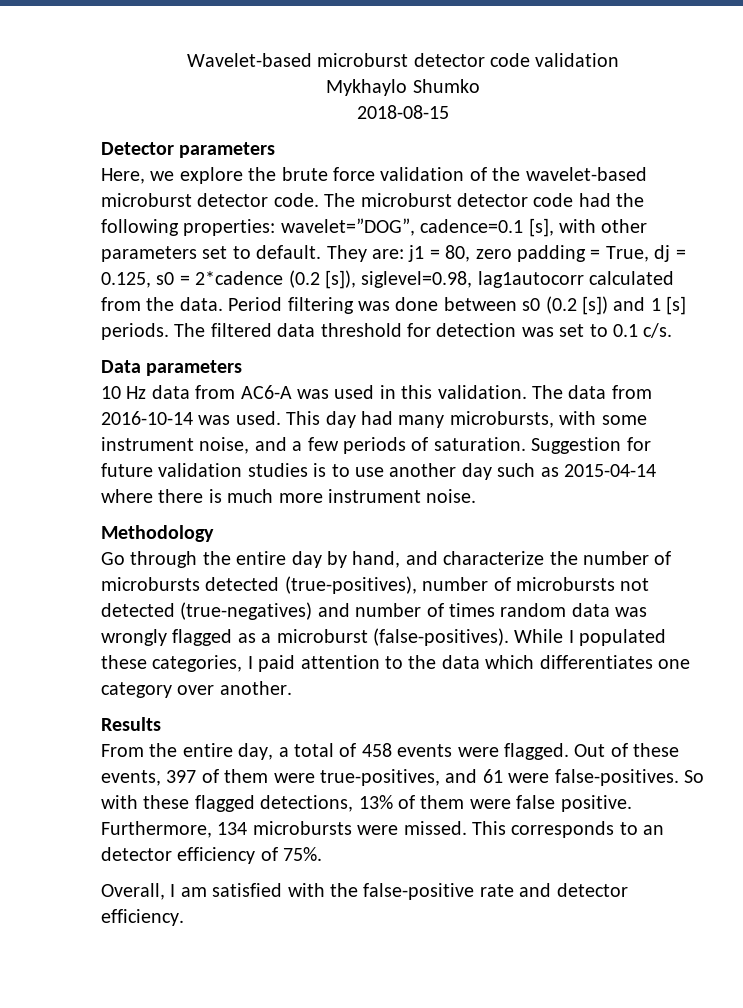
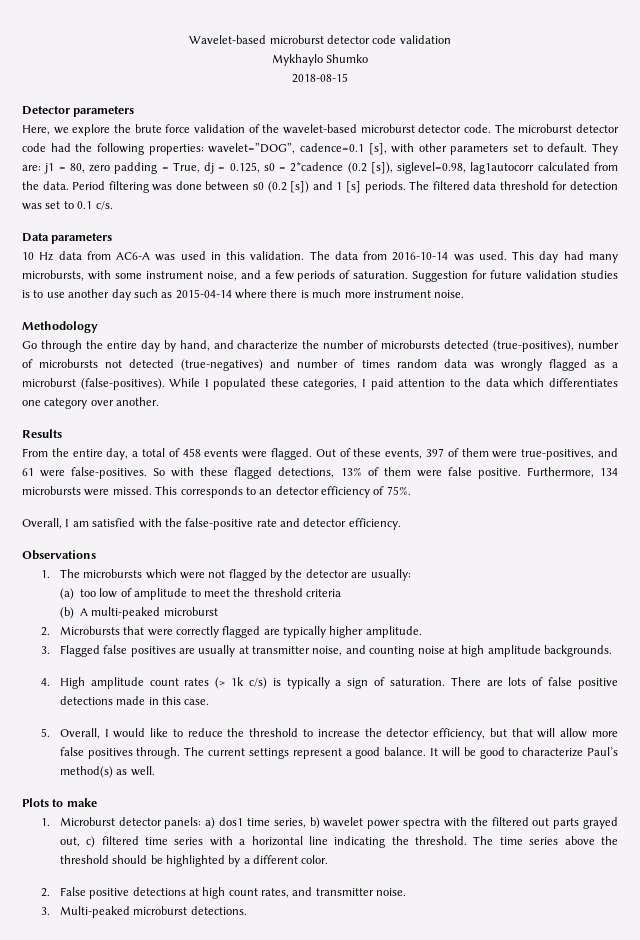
(184, 917) none -> [22,550,96,560] [40,569,411,581] [59,588,342,600] [59,607,218,619] [40,626,422,638] [40,645,613,657] [40,677,618,689] [59,696,210,705] [40,728,618,740] [59,747,618,759] [59,766,155,778] [22,798,97,807] [40,817,618,829] [59,836,618,848] [59,855,329,867] [40,887,407,899] [40,906,247,918] // Observations // 1. The microbursts which were not flagged by the detector are usually: // (a) too low of amplitude to meet the threshold criteria // (b) A multi-peaked microburst // 2. Microbursts that were correctly flagged are typically higher amplitude. // 3. Flagged false positives are usually at transmitter noise, and counting noise at high amplitude backgrounds. // 4. High amplitude count rates (> 1k c/s) is typically a sign of saturation. There are lots of false positive detections made in this case. // 5. Overall, I would like to reduce the threshold to increase the detector efficiency, but that will allow more false positives through. The current settings represent a good balance. It will be good to characterize Paul’s method(s) as well. // Plots to make // 1. Microburst detector panels: a) dos1 time series, b) wavelet power spectra with the filtered out parts grayed out, c) filtered time series with a horizontal line indicating the threshold. The time series above the threshold should be highlighted by a different color. // 2. False positive detections at high count rates, and transmitter noise. // 3. Multi-peaked microburst detections.

